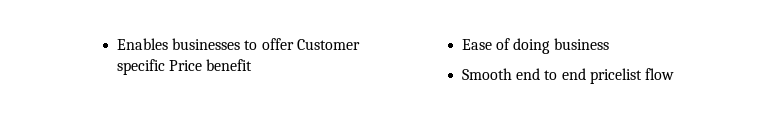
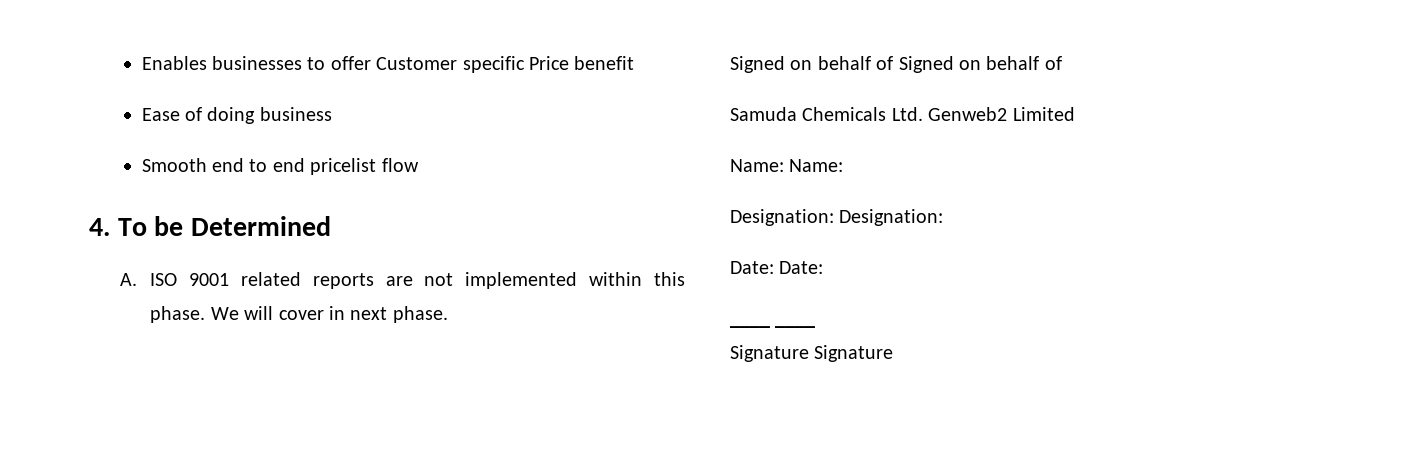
(675, 74) none -> [89,216,331,236] [119,272,685,289] [150,306,448,323] [730,56,1062,73] [730,107,1075,121] [730,159,844,172] [730,209,944,226] [730,261,824,274] [730,325,816,328] [730,345,894,362] // 4. To be Determined // A. ISO 9001 related reports are not implemented within this phase. We will cover in next phase. // Signed on behalf of Signed on behalf of // Samuda Chemicals Ltd. Genweb2 Limited // Name: Name: // Designation: Designation: // Date: Date: // ____ ____ // Signature Signature

